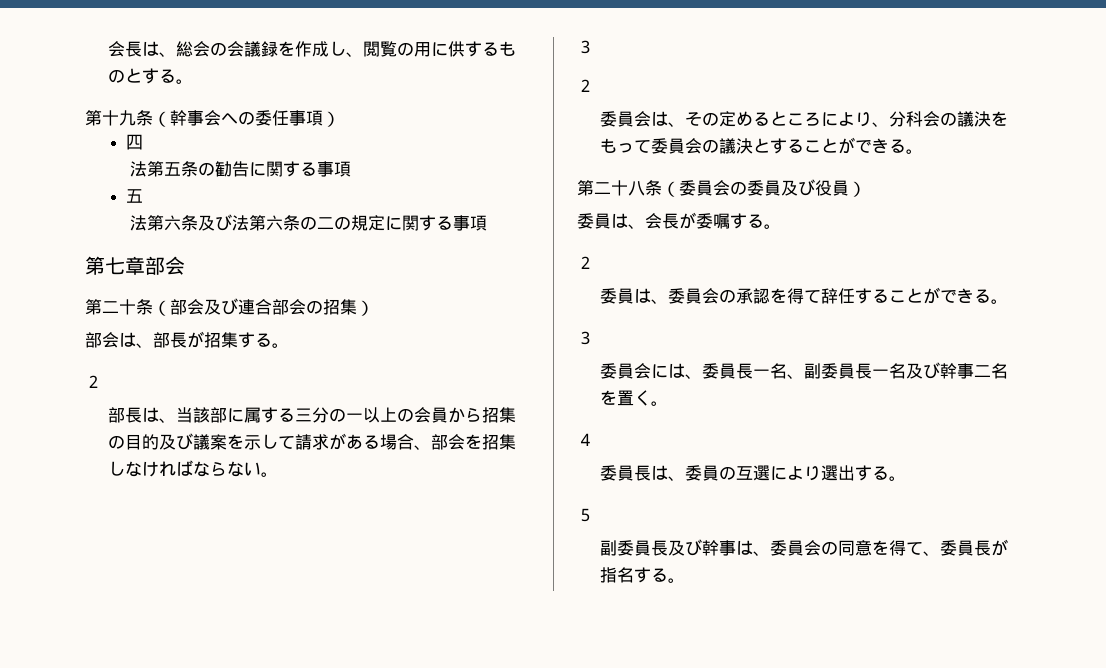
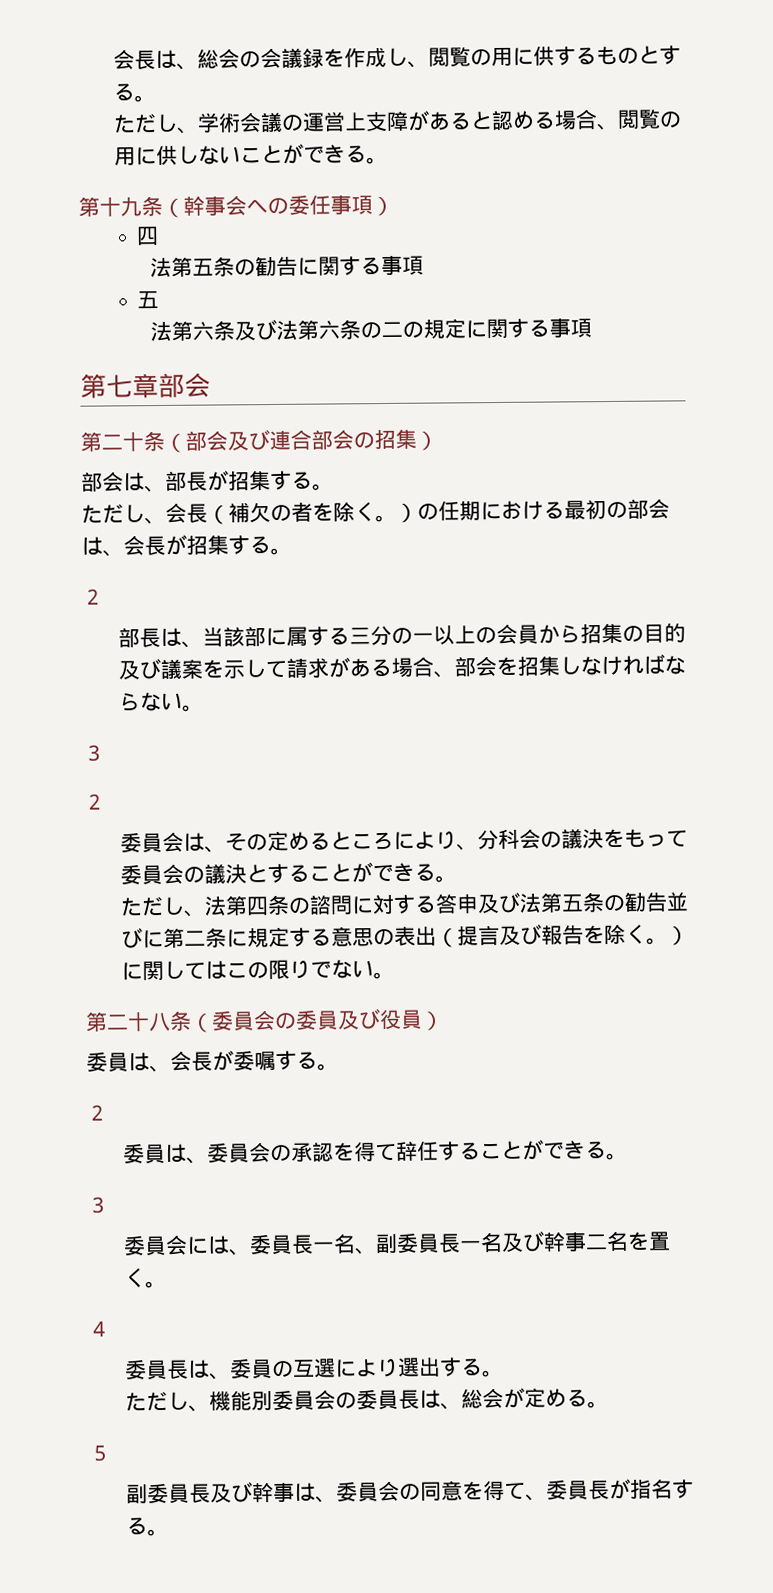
(193, 81) none -> [112,108,682,134] [113,143,388,166] // ただし、学術会議の運営上支障があると認める場合、閲覧の用に供しないことができる。
(289, 345) none -> [81,498,670,525] [81,534,292,557] // ただし、会長（補欠の者を除く。）の任期における最初の部会は、会長が招集する。
(923, 151) none -> [119,891,689,917] [120,923,689,949] [120,959,395,981] // ただし、法第四条の諮問に対する答申及び法第五条の勧告並びに第二条に規定する意思の表出（提言及び報告を除く。）に関してはこの限りでない。
(906, 478) none -> [124,1387,609,1412] // ただし、機能別委員会の委員長は、総会が定める。

